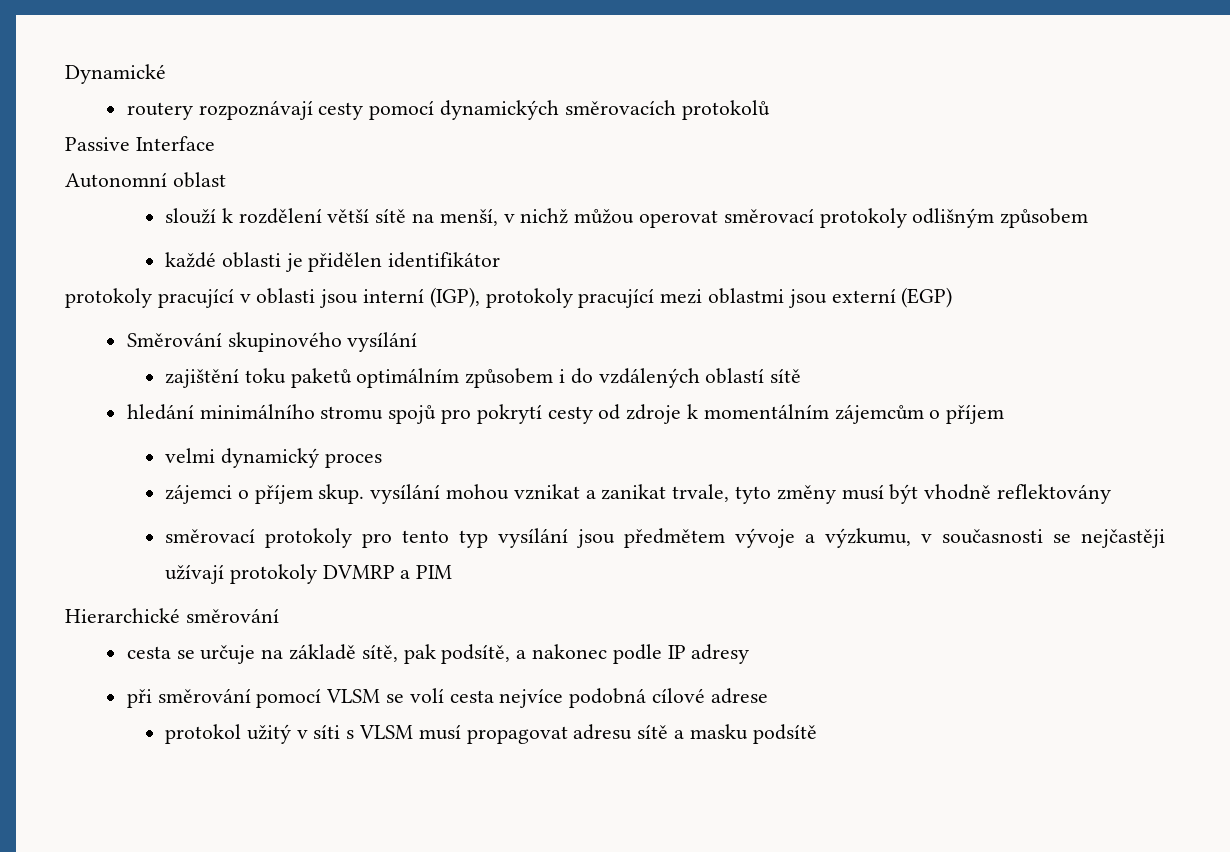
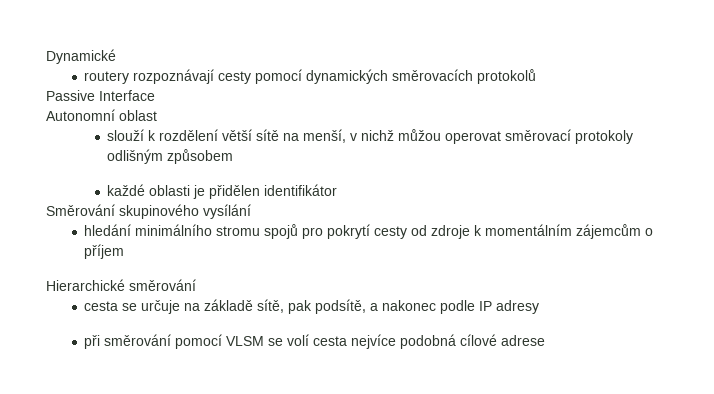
[65,287,953,308] [126,332,418,352] [164,368,802,388] protokoly pracující v oblasti jsou interní (IGP), protokoly pracující mezi oblastmi jsou externí (EGP) // Směrování skupinového vysílání // zajištění toku paketů optimálním způsobem i do vzdálených oblastí sítě -> [46,204,251,219] Směrování skupinového vysílání
[164,448,382,468] [164,484,1112,504] [164,528,1165,548] [164,564,453,584] // velmi dynamický proces // zájemci o příjem skup. vysílání mohou vznikat a zanikat trvale, tyto změny musí být vhodně reflektovány // směrovací protokoly pro tento typ vysílání jsou předmětem vývoje a výzkumu, v současnosti se nejčastěji užívají protokoly DVMRP a PIM -> (125, 251) none
[164,724,817,744] // protokol užitý v síti s VLSM musí propagovat adresu sítě a masku podsítě -> (546, 340) none

